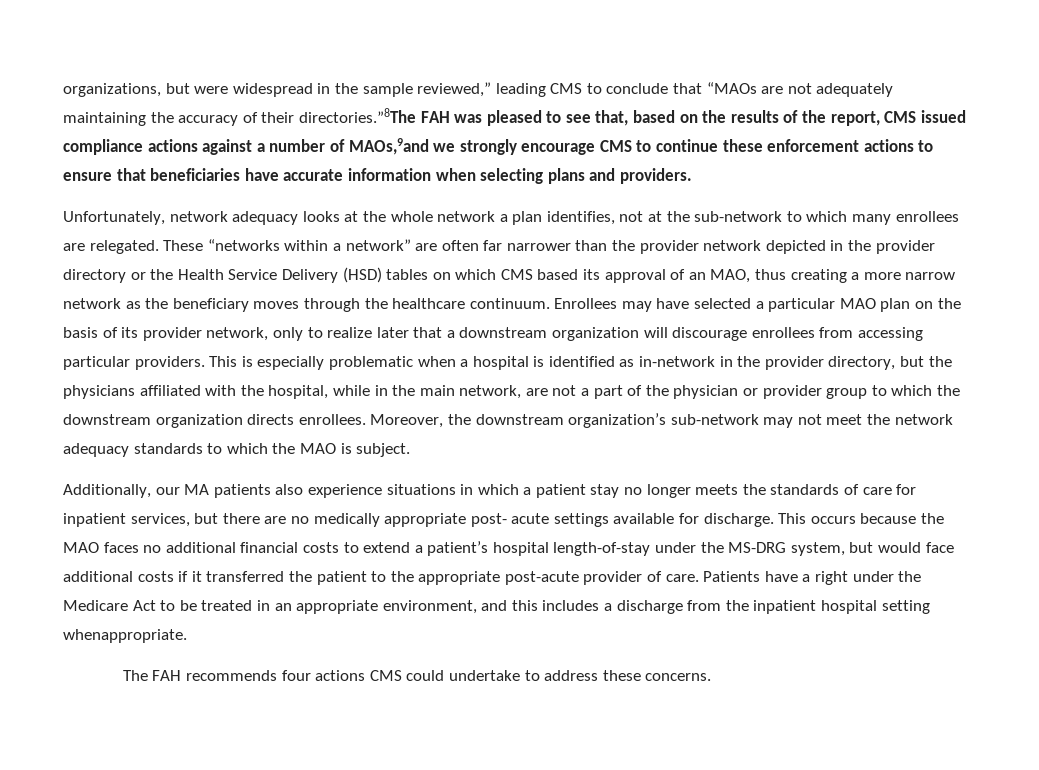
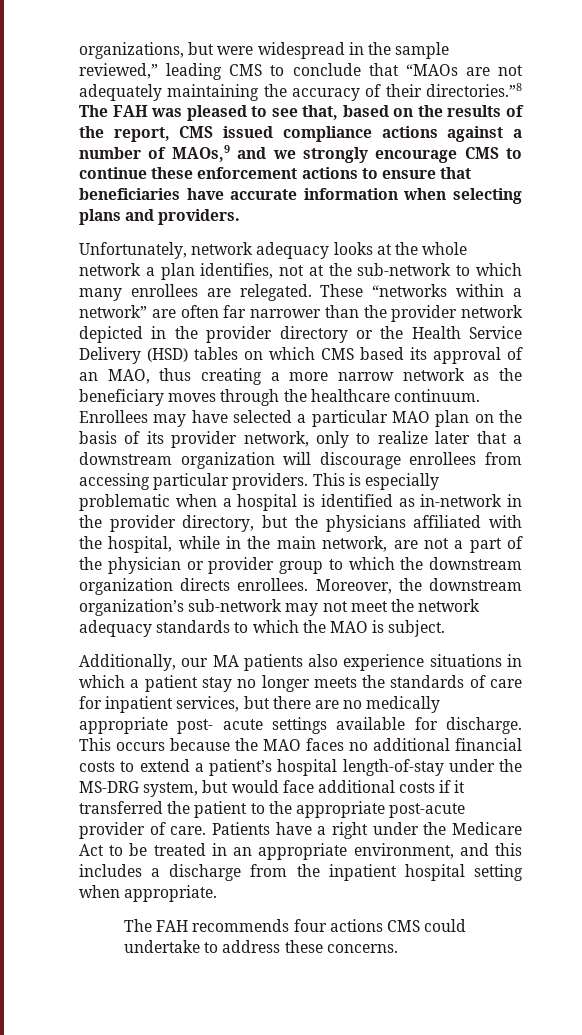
[298,108,416,123] directories.”8The -> [425,83,522,97] [79,105,108,117] directories.”8 The
[348,138,429,155] MAOs,9and -> [171,145,267,162] MAOs,9 and
[63,629,187,643] whenappropriate. -> [79,885,218,902] when appropriate.

